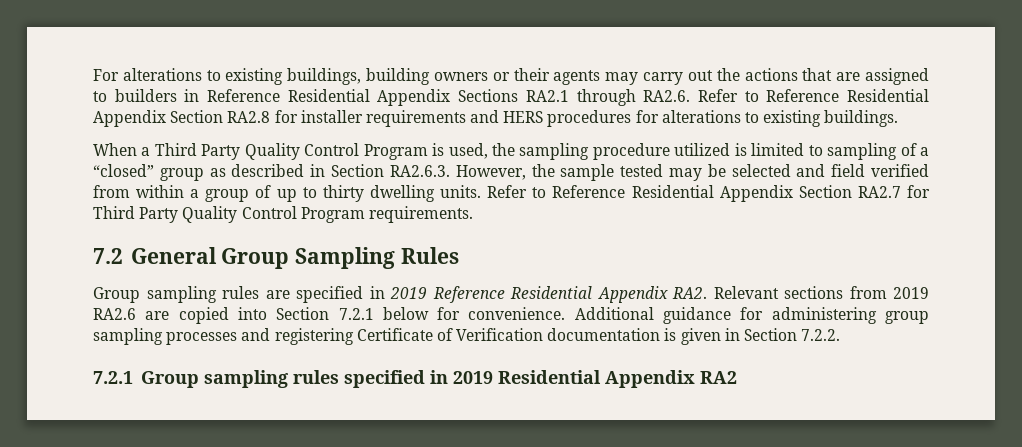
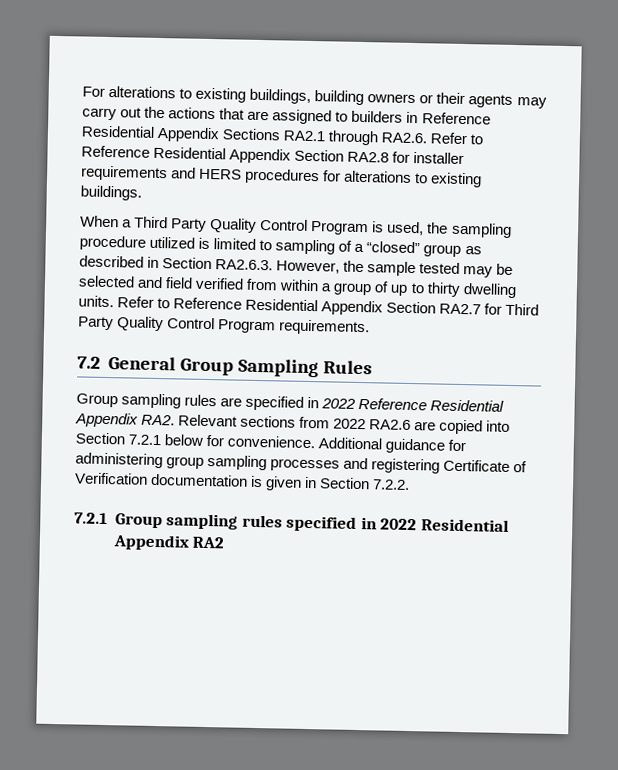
[390,287,427,299] 2019 -> [321,398,357,409] 2022
[893,287,929,299] 2019 -> [333,418,367,430] 2022
[452,371,493,384] 2019 -> [380,518,418,531] 2022

